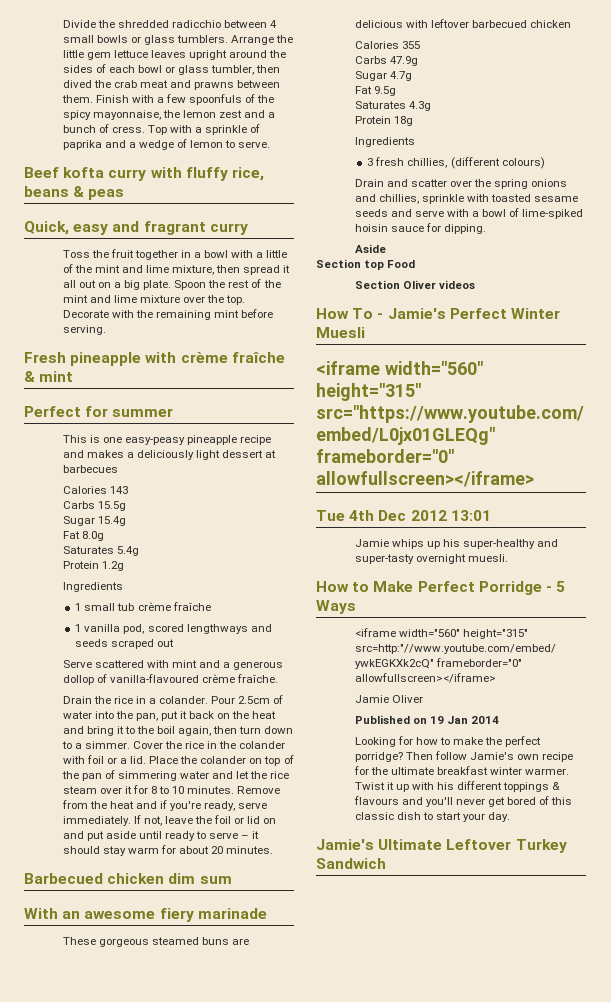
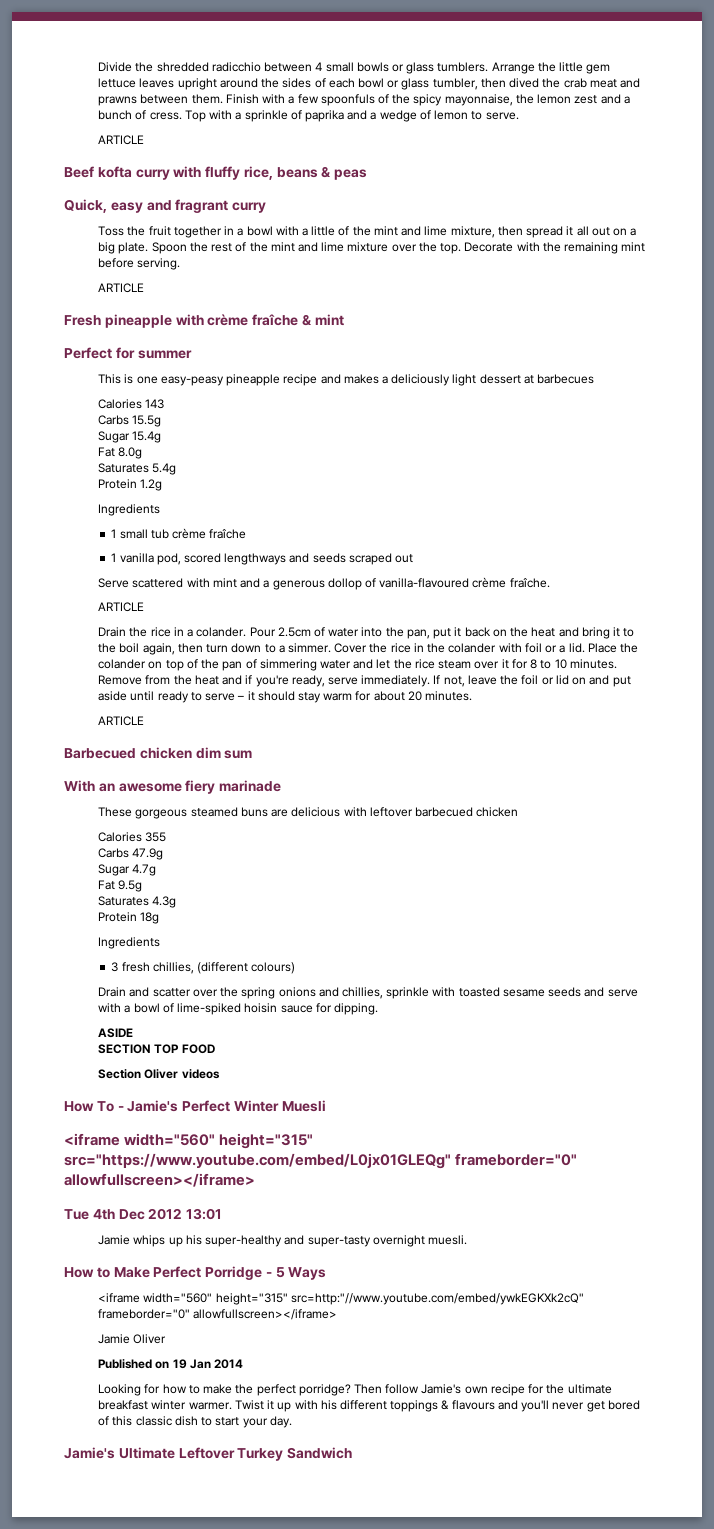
(271, 144) none -> [98,135,145,145] // ARTICLE
(106, 330) none -> [98,283,145,293] // ARTICLE
(278, 678) none -> [98,602,145,612] // ARTICLE
(274, 850) none -> [98,716,145,726] // ARTICLE
[354,244,386,253] [316,259,416,270] Aside // Section top Food -> [98,1028,134,1038] [98,1044,215,1054] ASIDE // SECTION TOP FOOD

